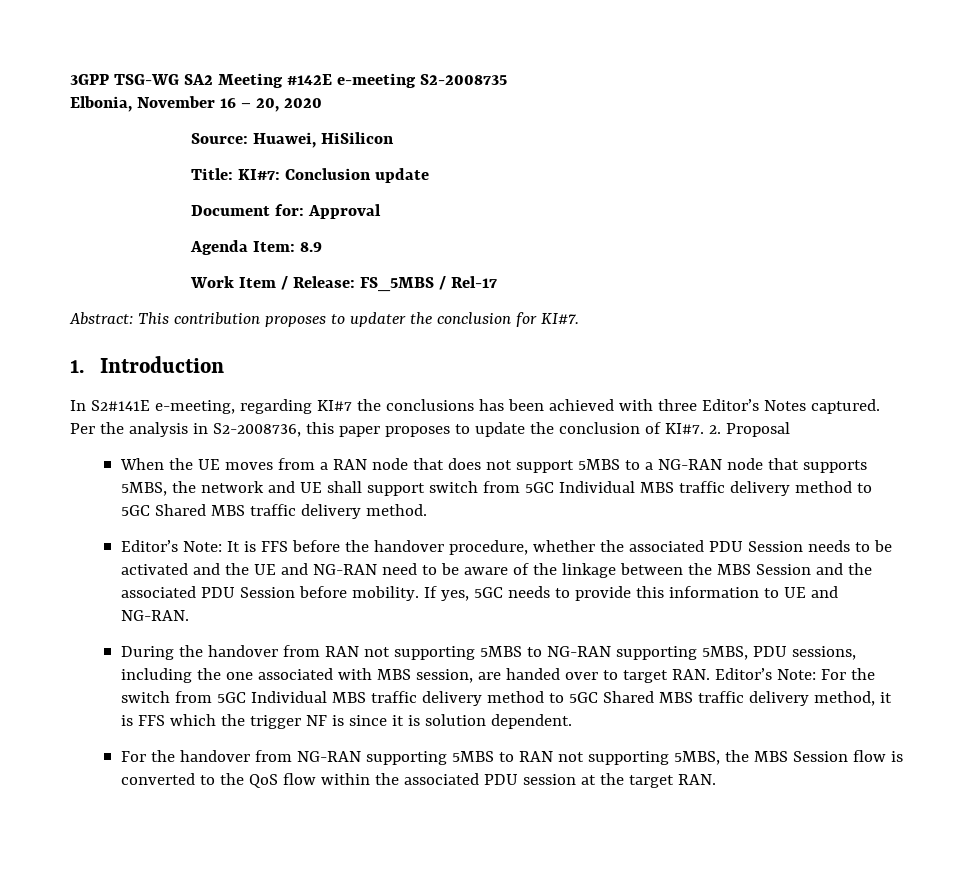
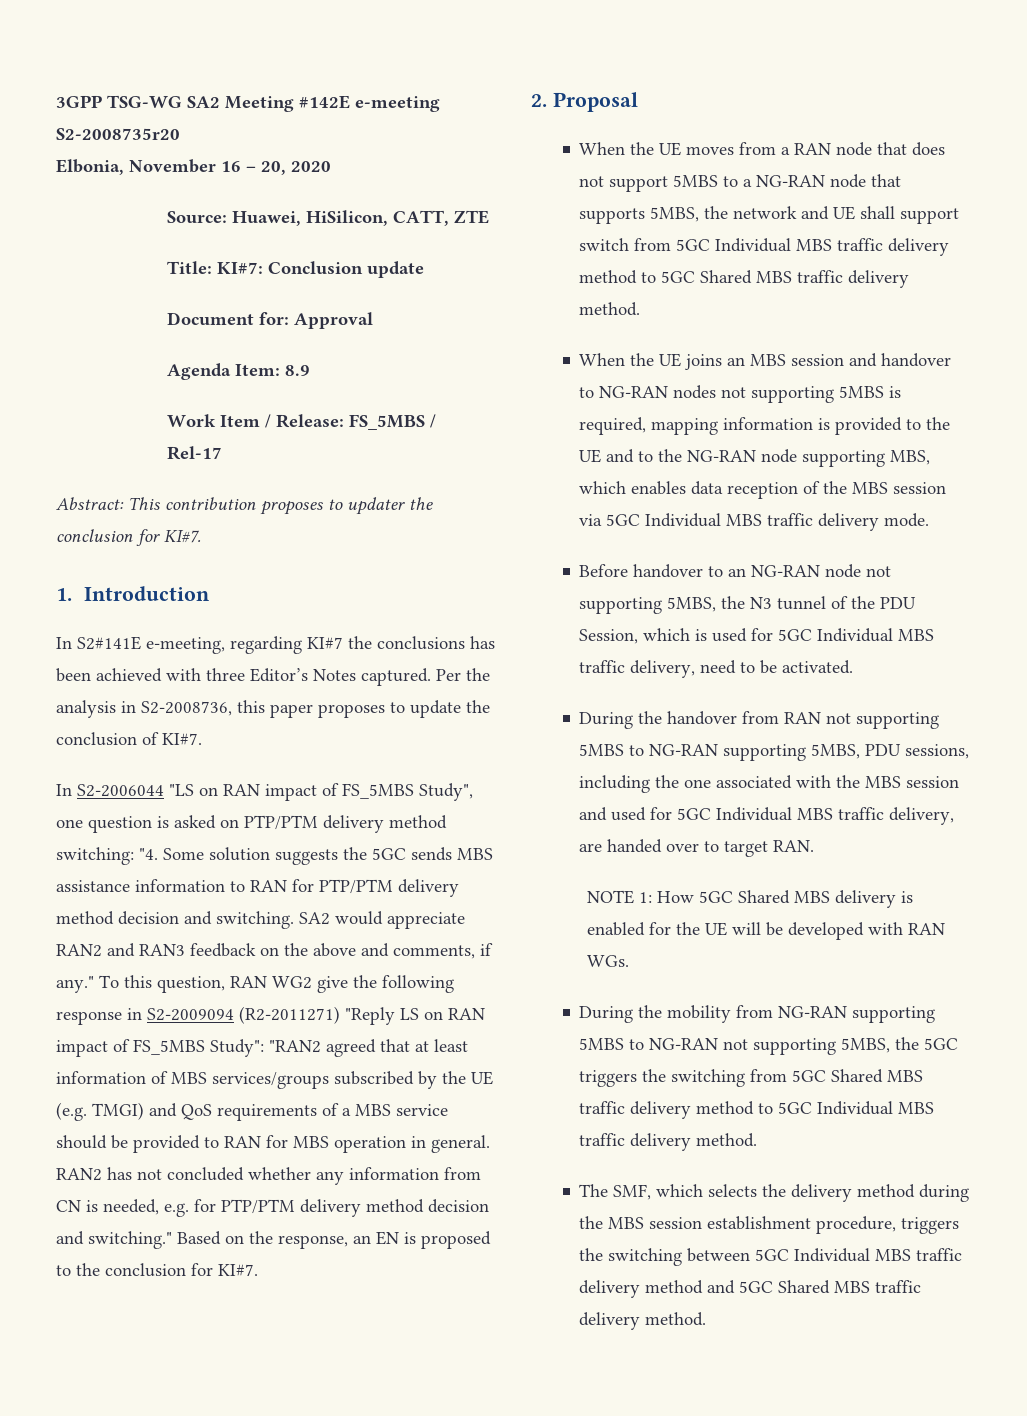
[419,74,507,85] S2-2008735 -> [56,128,180,140] S2-2008735r20
[321,132,395,144] HiSilicon -> [306,210,490,226] HiSilicon, CATT, ZTE
(704, 428) none -> [56,783,473,801] [56,815,447,833] [56,847,493,865] [56,879,459,897] [56,911,465,929] [56,943,493,959] [56,975,454,993] [56,1006,485,1025] [56,1039,468,1057] [56,1071,493,1089] [56,1102,448,1121] [56,1135,490,1153] [56,1167,481,1185] [56,1199,489,1217] [56,1231,491,1249] [56,1263,258,1277] // In S2-2006044 "LS on RAN impact of FS_5MBS Study", one question is asked on PTP/PTM delivery method switching: "4. Some solution suggests the 5GC sends MBS assistance information to RAN for PTP/PTM delivery method decision and switching. SA2 would appreciate RAN2 and RAN3 feedback on the above and comments, if any." To this question, RAN WG2 give the following response in S2-2009094 (R2-2011271) "Reply LS on RAN impact of FS_5MBS Study": "RAN2 agreed that at least information of MBS services/groups subscribed by the UE (e.g. TMGI) and QoS requirements of a MBS service should be provided to RAN for MBS operation in general. RAN2 has not concluded whether any information from CN is needed, e.g. for PTP/PTM delivery method decision and switching." Based on the response, an EN is proposed to the conclusion for KI#7. //
[120,540,892,555] [120,563,872,578] [120,586,838,601] [120,610,189,621] Editor’s Note: It is FFS before the handover procedure, whether the associated PDU Session needs to be activated and the UE and NG-RAN need to be aware of the linkage between the MBS Session and the associated PDU Session before mobility. If yes, 5GC needs to provide this information to UE and NG-RAN. -> [579,353,952,370] [579,385,902,403] [579,417,951,435] [579,449,931,467] [579,481,947,499] [579,513,930,531] [579,564,892,578] [579,596,917,614] [579,628,935,644] [579,660,854,678] When the UE joins an MBS session and handover to NG-RAN nodes not supporting 5MBS is required, mapping information is provided to the UE and to the NG-RAN node supporting MBS, which enables data reception of the MBS session via 5GC Individual MBS traffic delivery mode. // Before handover to an NG-RAN node not supporting 5MBS, the N3 tunnel of the PDU Session, which is used for 5GC Individual MBS traffic delivery, need to be activated.
[376,669,473,683] MBS session, -> [836,775,960,788] [579,807,955,825] the MBS session and used for 5GC Individual MBS traffic delivery,
[714,668,875,680] [120,691,892,706] [120,714,572,729] [120,750,903,765] [120,773,716,788] Editor’s Note: For the switch from 5GC Individual MBS traffic delivery method to 5GC Shared MBS traffic delivery method, it is FFS which the trigger NF is since it is solution dependent. // For the handover from NG-RAN supporting 5MBS to RAN not supporting 5MBS, the MBS Session flow is converted to the QoS flow within the associated PDU session at the target RAN. -> [586,890,913,908] [586,922,945,940] [586,955,629,967] [579,1005,936,1023] [579,1037,959,1055] [579,1069,924,1087] [579,1101,935,1119] [579,1133,758,1151] [579,1184,970,1202] [579,1216,960,1234] [579,1248,963,1266] [579,1280,922,1298] [579,1312,707,1330] // NOTE 1: How 5GC Shared MBS delivery is enabled for the UE will be developed with RAN WGs. // During the mobility from NG-RAN supporting 5MBS to NG-RAN not supporting 5MBS, the 5GC triggers the switching from 5GC Shared MBS traffic delivery method to 5GC Individual MBS traffic delivery method. // The SMF, which selects the delivery method during the MBS session establishment procedure, triggers the switching between 5GC Individual MBS traffic delivery method and 5GC Shared MBS traffic delivery method.

